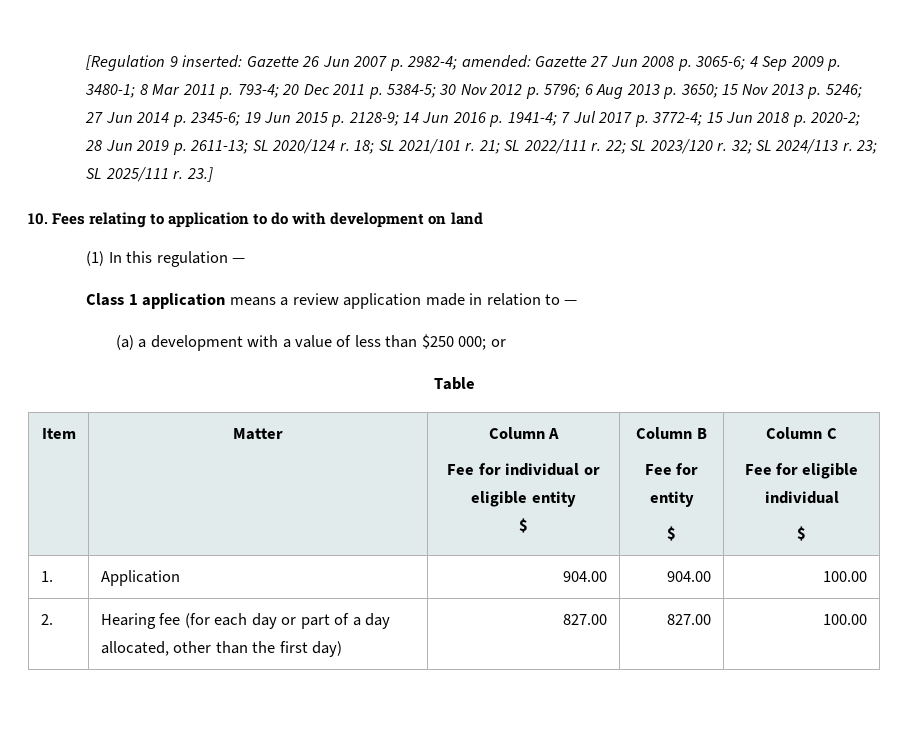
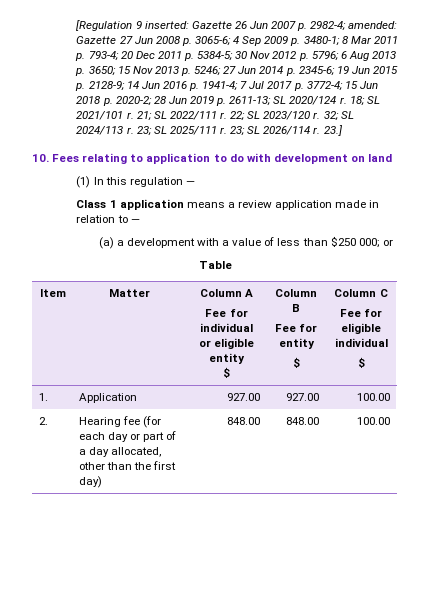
(184, 175) none -> [230,126,321,136] 23; SL 2026/114 r.
[563,571,608,582] [667,571,712,582] 904.00 | 904.00 -> [227,393,261,401] [286,393,320,401] 927.00 | 927.00
[563,614,608,625] [667,614,712,625] 827.00 | 827.00 -> [227,417,261,425] [286,417,320,425] 848.00 | 848.00

